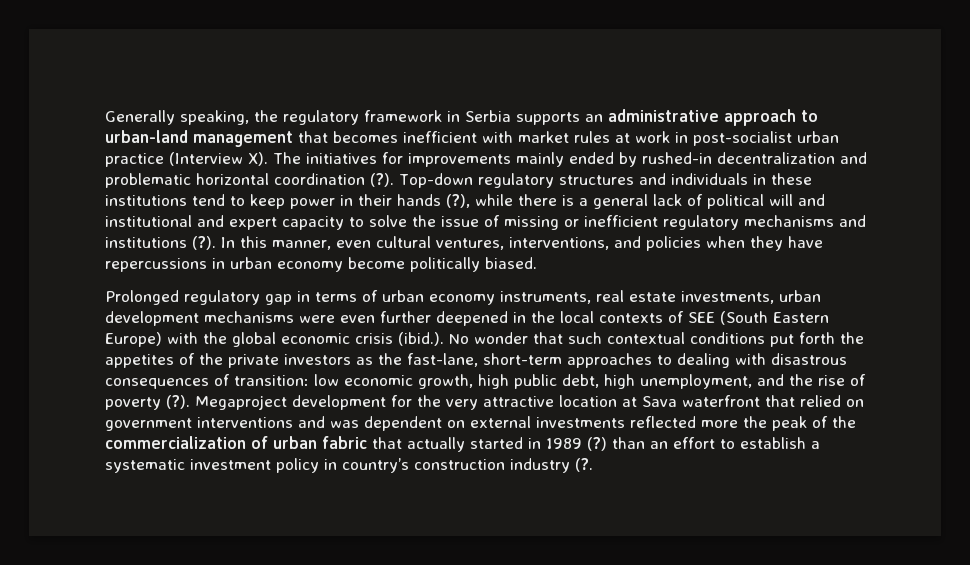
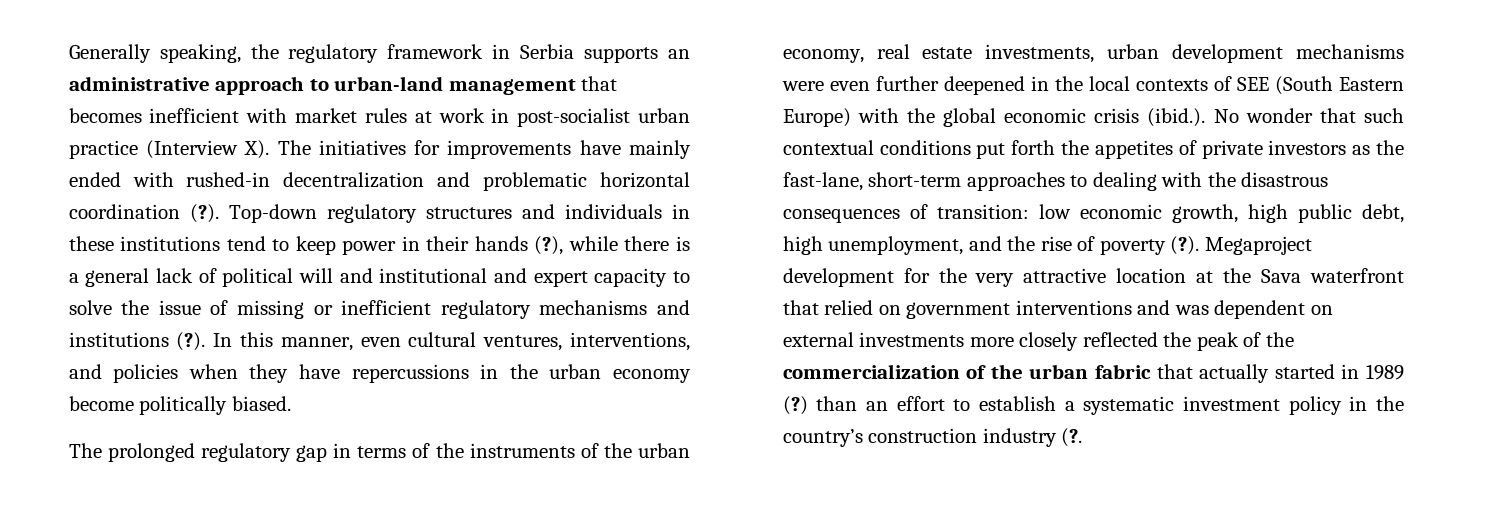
(512, 160) none -> [579,140,621,155] have
[619,152,638,167] by -> [132,172,174,187] with
(226, 263) none -> [509,364,538,379] the
[105,290,180,305] Prolonged -> [68,443,195,462] The prolonged
[382,290,592,305] urban economy instruments, -> [435,443,691,458] [782,49,864,63] the instruments of the urban economy,
[199,353,224,365] the -> (1197, 147) none
(767, 359) none -> [1207,172,1236,187] the
(638, 402) none -> [1223,268,1252,283] the
[630,416,739,428] reflected more -> [969,332,1158,351] more closely reflected
(269, 442) none -> [990,364,1023,379] the
(338, 464) none -> [1376,396,1404,411] the

